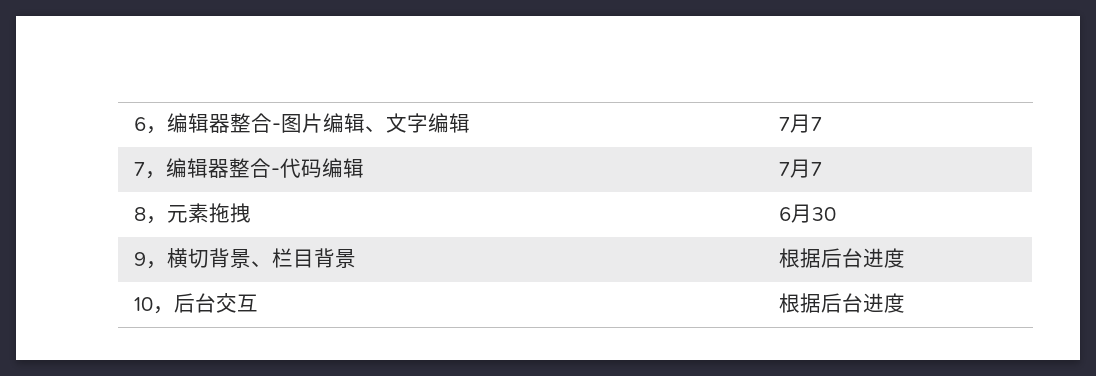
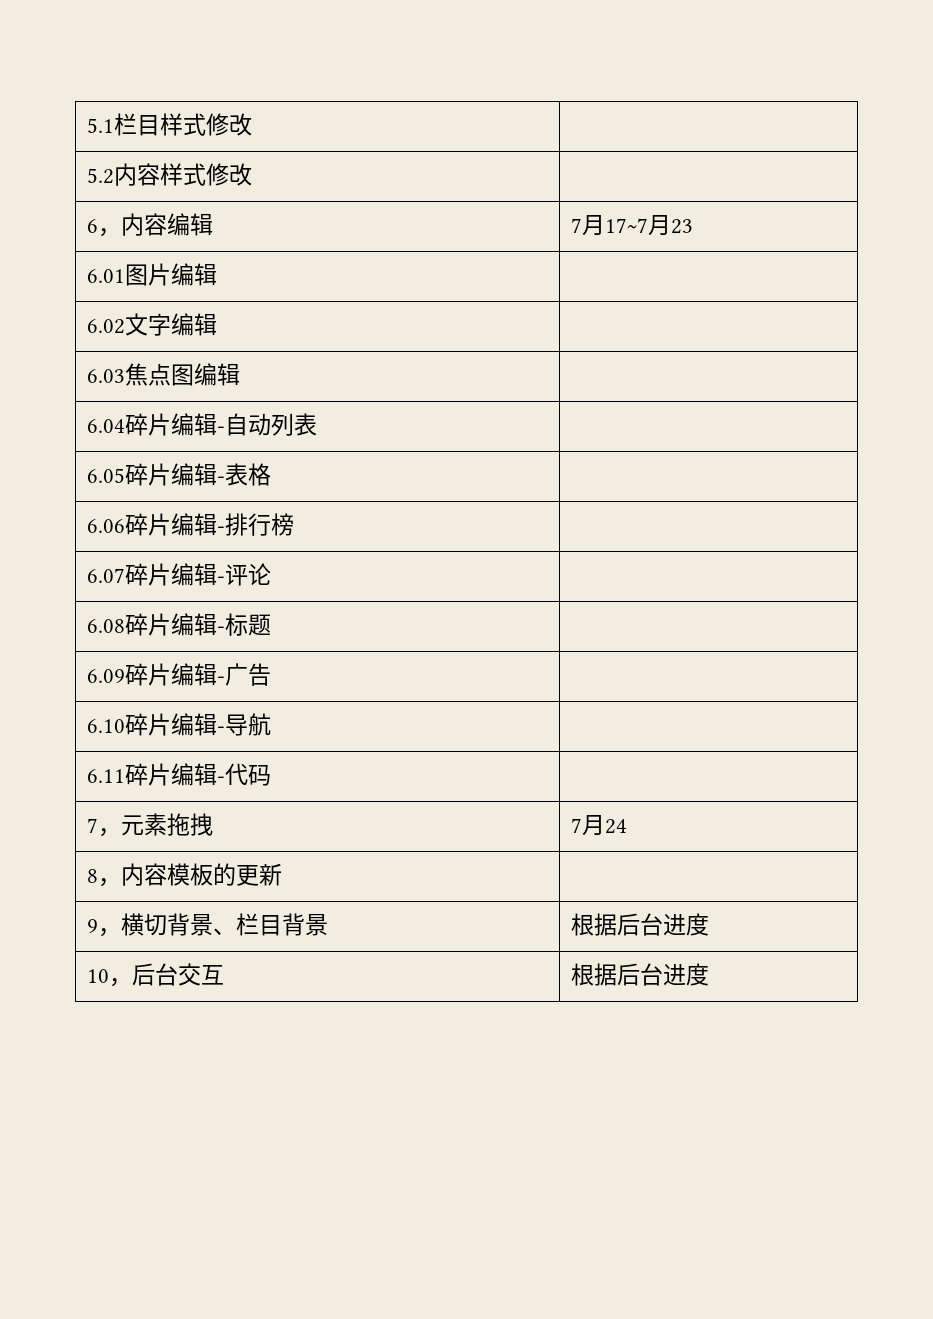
[134,113,282,134] 6，编辑器整合- -> [86,113,252,136] [86,163,252,186] [86,213,213,237] [570,215,693,236] [86,269,125,283] 5.1栏目样式修改 | // 5.2内容样式修改 | // 6，内容编辑 | 7月17~7月23 // 6.01
[365,126,387,132] 、 -> [86,319,125,334] | // 6.02
[779,114,823,133] [134,158,365,179] [779,159,823,178] [134,203,252,224] [779,204,837,223] 7月7 // 7，编辑器整合-代码编辑 | 7月7 // 8，元素拖拽 | 6月30 -> [86,363,240,386] [86,413,317,436] [86,463,271,486] [86,513,294,536] [86,563,271,586] [86,613,271,636] [86,663,271,686] [86,713,271,736] [86,763,271,786] [86,813,213,837] [570,815,627,836] [86,863,282,887] // 6.03焦点图编辑 | // 6.04碎片编辑-自动列表 | // 6.05碎片编辑-表格 | // 6.06碎片编辑-排行榜 | // 6.07碎片编辑-评论 | // 6.08碎片编辑-标题 | // 6.09碎片编辑-广告 | // 6.10碎片编辑-导航 | // 6.11碎片编辑-代码 | // 7，元素拖拽 | 7月24 // 8，内容模板的更新 |

